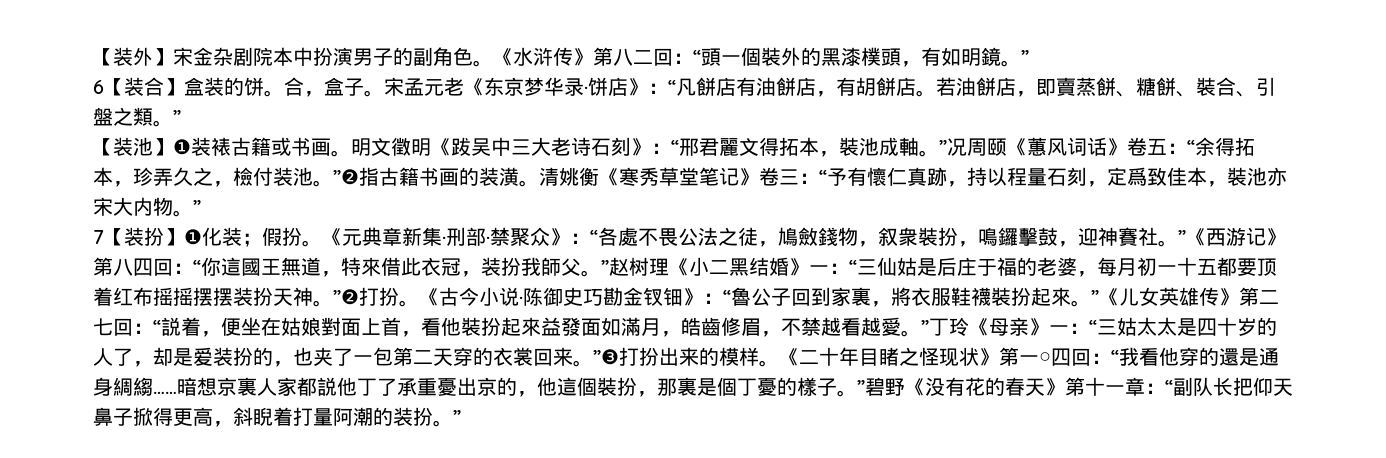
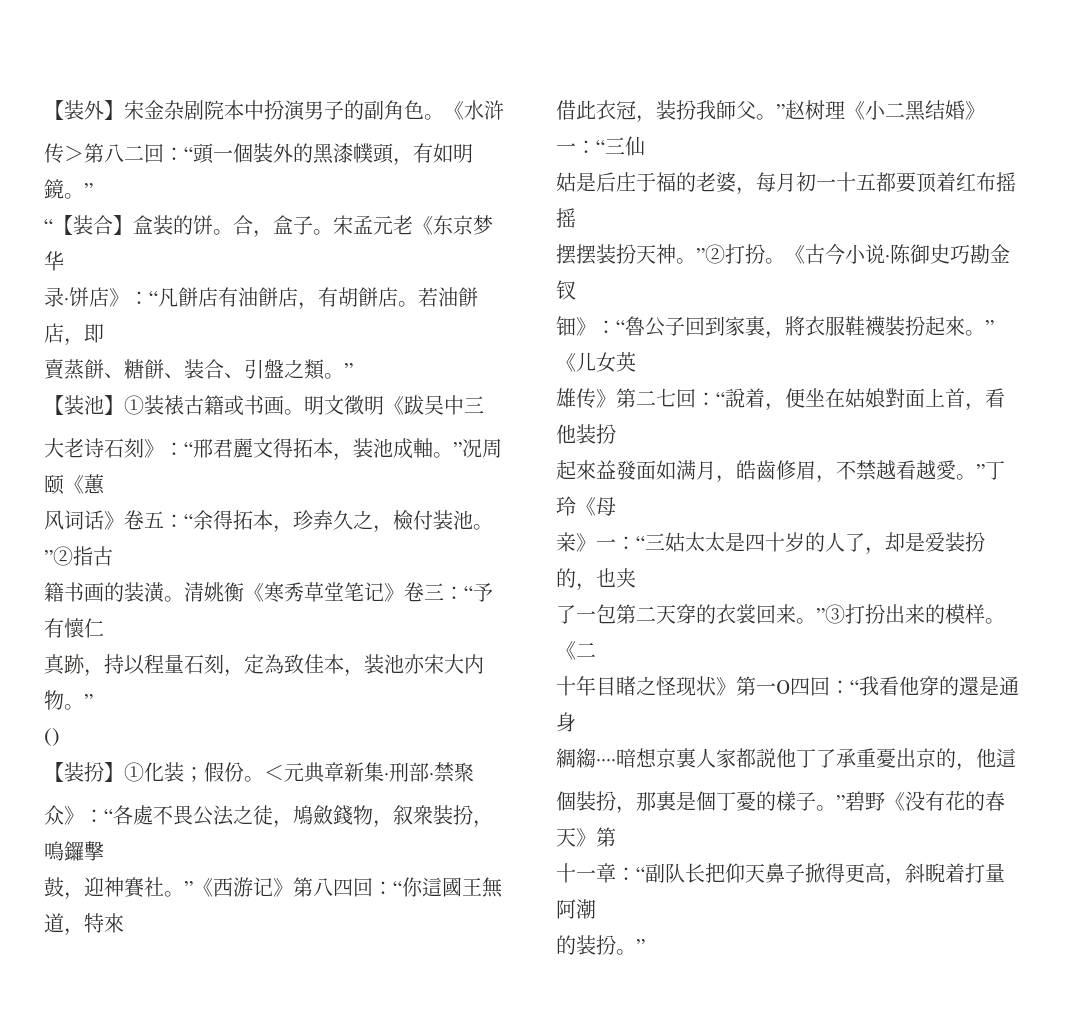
[553,47,593,66] 传》 -> [44,143,84,163] // 传＞
[861,47,881,66] 樸 -> [353,143,373,163] 幞
[93,80,104,94] 6 -> [44,219,53,233] “
(564, 86) none -> (64, 261) //
(1056, 87) none -> (104, 333) //
[1196,77,1216,96] 裝 -> [184,359,204,379] 装
[173,139,191,155] ❶ -> [124,395,144,415] ①
(531, 147) none -> (484, 404) //
[839,137,859,156] 裝 -> [353,438,373,458] 装
(1047, 146) none -> (105, 484) //
[153,168,173,186] 弄 -> [313,510,333,530] 弆
[333,169,359,185] ”❷ -> [44,546,73,566] ”②
(399, 176) none -> (113, 556) //
(907, 176) none -> (104, 628) //
[1127,167,1147,186] 爲 -> [264,654,284,674] 為
[1227,167,1247,186] 裝 -> [364,654,384,674] 装
[93,230,104,244] 7 -> [44,728,60,746] () //
[184,229,202,245] ❶ -> [124,762,144,782] ①
[282,227,342,247] 扮。《 -> [224,762,284,782] 份。＜
(530, 237) none -> (474, 772) //
(1038, 236) none -> (104, 851) //
(381, 266) none -> (124, 923) //
(897, 266) none -> (645, 146) //
(193, 296) none -> (576, 218) //
[333,289,359,305] ”❷ -> [696,244,725,264] ”②
(663, 296) none -> (576, 290) //
(1179, 296) none -> (636, 362) //
[161,317,181,336] 説 -> [725,388,745,408] 說
[461,317,501,336] 裝扮 -> [576,424,616,444] 装扮 //
[621,317,641,336] 滿 -> [676,460,696,480] 满
(1009, 327) none -> (616, 506) //
(333, 357) none -> (636, 578) //
[593,349,619,365] ”❸ -> [816,604,845,624] ”③
(819, 357) none -> (596, 650) //
[1039,352,1051,364] ○ -> [776,680,790,694] O
[113,377,177,396] 綢縐…… -> [556,748,616,768] // 綢縐····
(577, 386) none -> (1016, 758) //
(1085, 386) none -> (616, 837) //
(373, 416) none -> (596, 909) //

